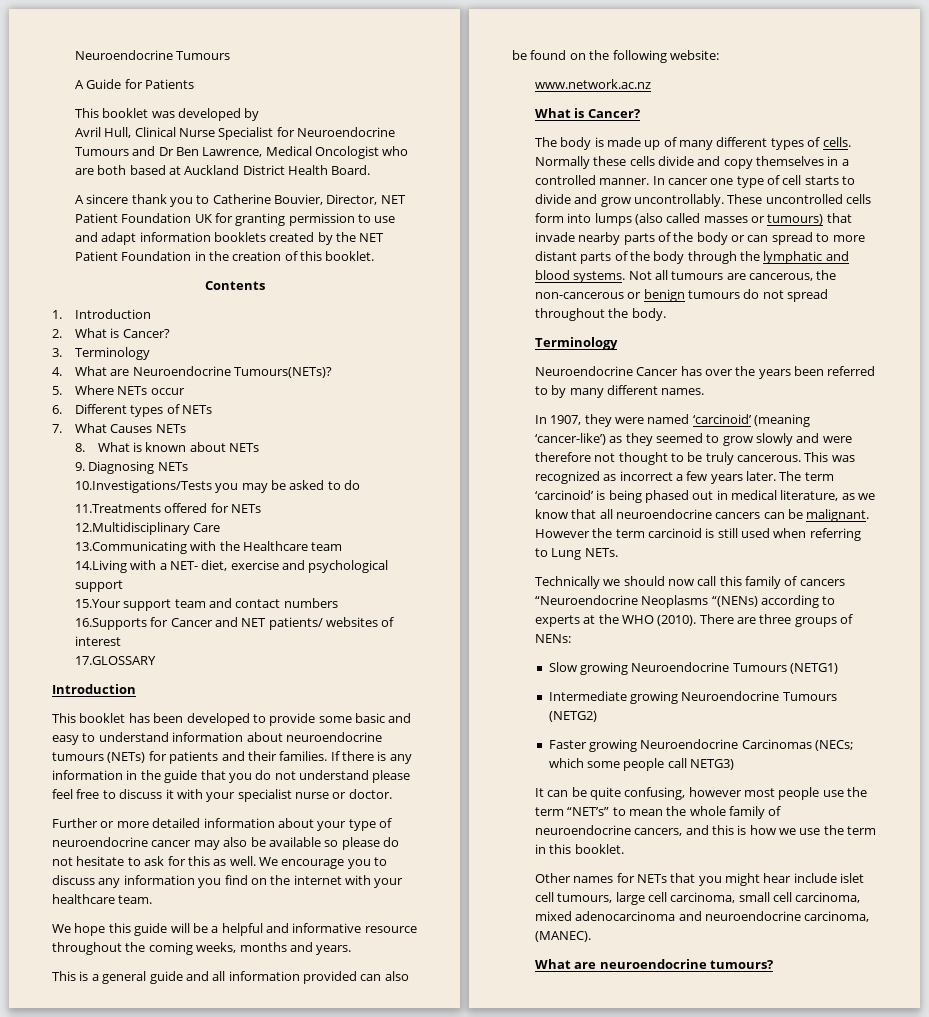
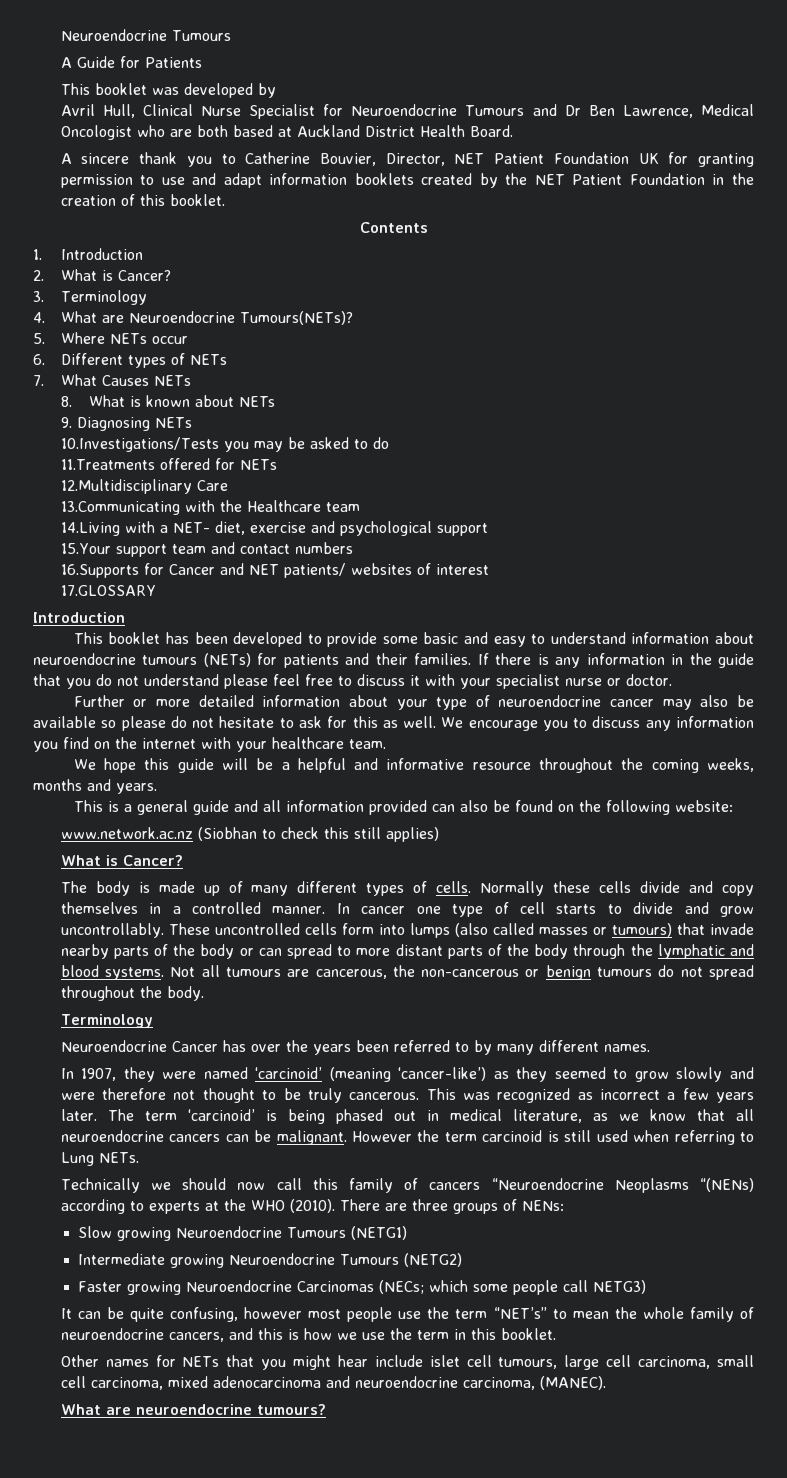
(651, 84) none -> [197,827,439,842] (Siobhan to check this still applies)

